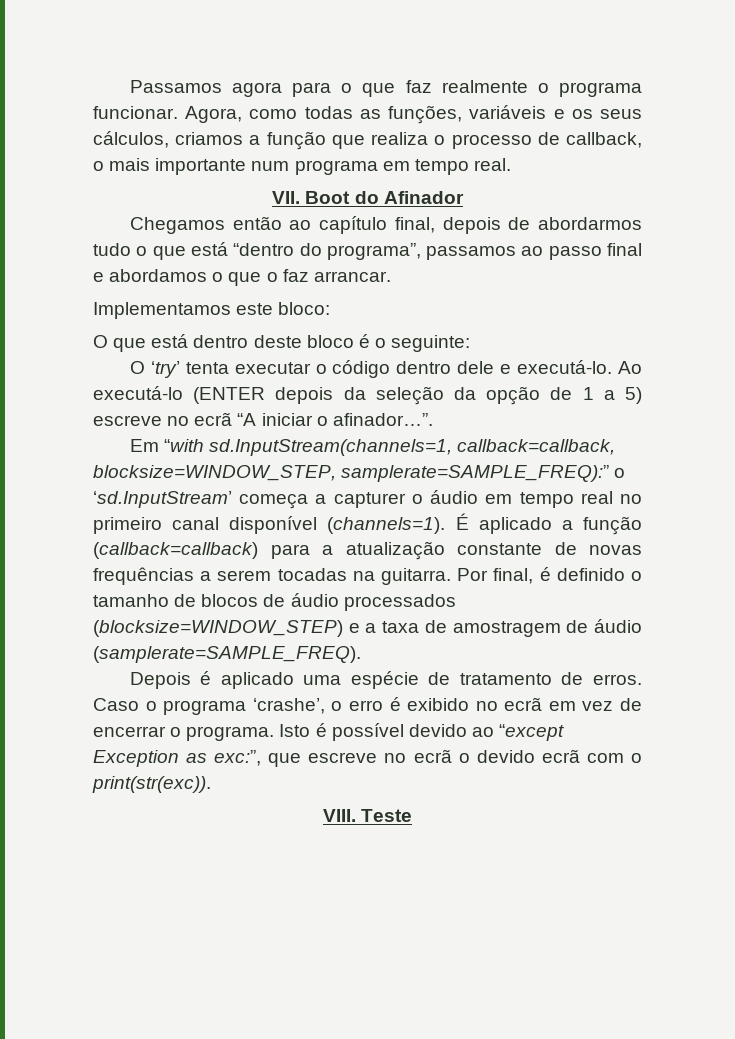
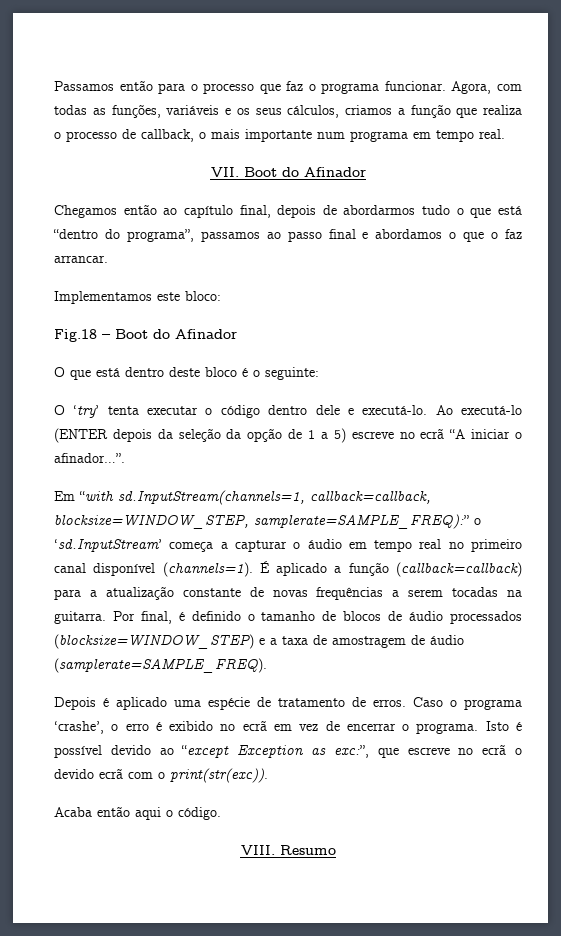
[232,82,283,97] agora -> [119,80,153,91] então
(353, 88) none -> [203,83,255,94] processo
[441,80,528,93] realmente -> (304, 86) none
[249,109,298,119] como -> [497,84,522,91] com
(331, 308) none -> [54,329,237,342] // Fig.18 – Boot do Afinador
[333,492,406,508] capturer -> [234,540,287,552] capturar
(211, 784) none -> [54,806,221,820] // Acaba então aqui o código.
[361,809,413,822] Teste -> [279,845,336,855] Resumo

